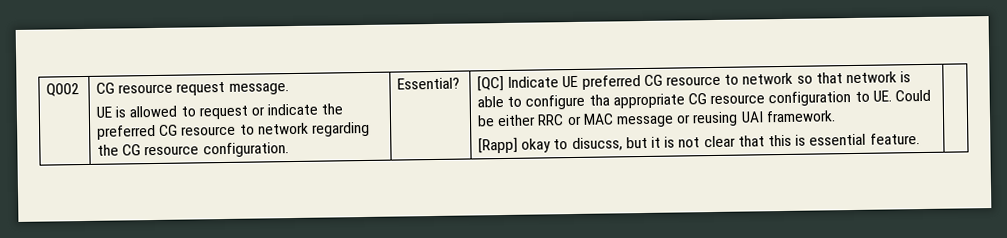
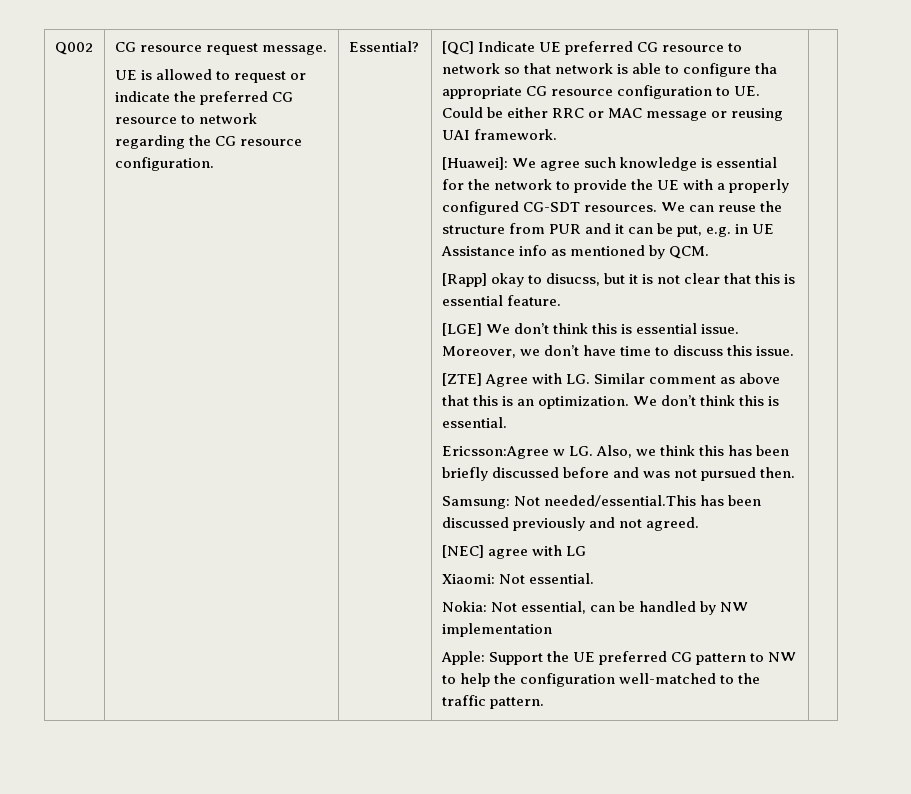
(836, 116) none -> [441,157,778,171] [441,179,790,193] [441,201,783,215] [441,223,775,237] [440,245,710,259] // [Huawei]: We agree such knowledge is essential for the network to provide the UE with a properly configured CG-SDT resources. We can reuse the structure from PUR and it can be put, e.g. in UE Assistance info as mentioned by QCM.
(920, 139) none -> [441,323,740,336] [441,345,795,358] [441,373,781,387] [441,395,780,409] [441,417,507,428] [441,445,790,459] [441,467,796,481] [441,495,762,509] [441,517,700,531] [441,545,587,559] [441,573,594,584] [441,601,749,615] [441,623,552,637] [440,651,797,665] [441,673,761,687] [441,695,544,709] // [LGE] We don’t think this is essential issue. Moreover, we don’t have time to discuss this issue. // [ZTE] Agree with LG. Similar comment as above that this is an optimization. We don’t think this is essential. // Ericsson:Agree w LG. Also, we think this has been briefly discussed before and was not pursued then. // Samsung: Not needed/essential.This has been discussed previously and not agreed. // [NEC] agree with LG // Xiaomi: Not essential. // Nokia: Not essential, can be handled by NW implementation // Apple: Support the UE preferred CG pattern to NW to help the configuration well-matched to the traffic pattern.

